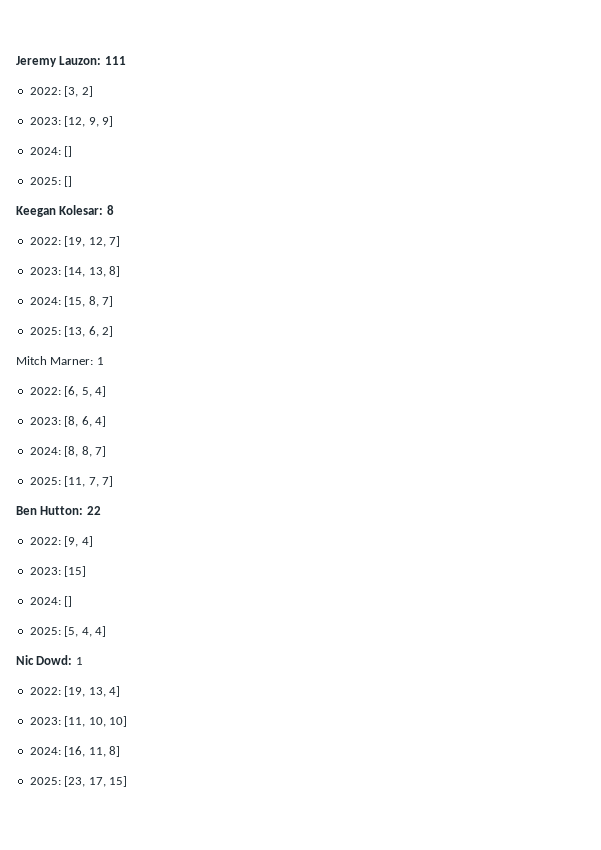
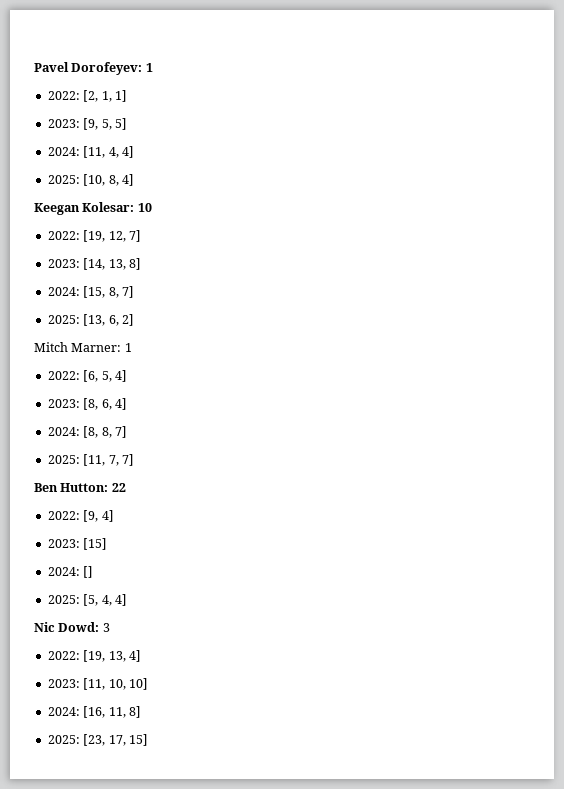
[16,56,126,67] [29,86,93,97] [29,116,113,127] [29,146,73,157] [29,176,73,187] Jeremy Lauzon: 111 // 2022: [3, 2] // 2023: [12, 9, 9] // 2024: [] // 2025: [] -> [34,62,153,75] [47,90,127,102] [47,118,127,130] [47,146,134,158] [47,174,134,186] Pavel Dorofeyev: 1 // 2022: [2, 1, 1] // 2023: [9, 5, 5] // 2024: [11, 4, 4] // 2025: [10, 8, 4]
[106,205,114,215] 8 -> [137,203,152,212] 10
[75,657,83,665] 1 -> [102,623,110,632] 3

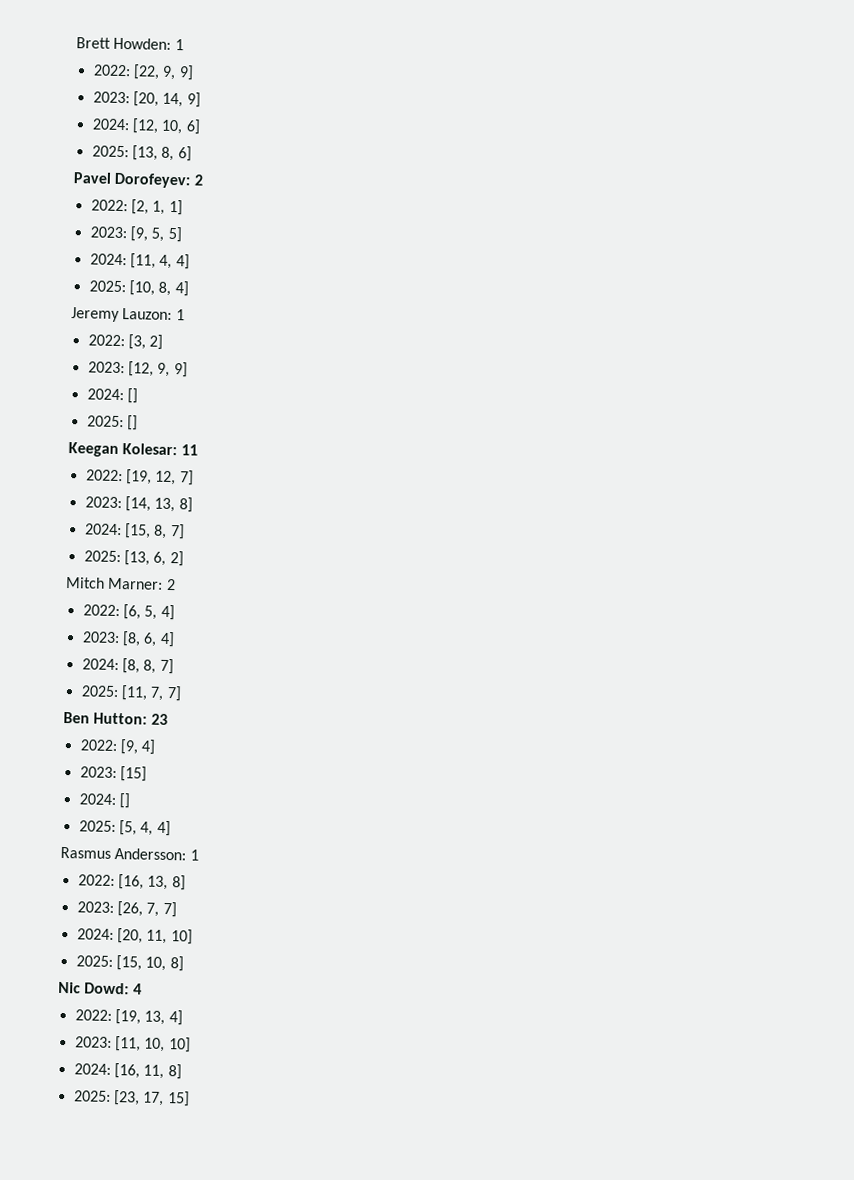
(34, 67) none -> [76,37,184,51] [92,64,194,81] [92,91,201,108] [91,118,201,135] [91,145,192,162] Brett Howden: 1 // 2022: [22, 9, 9] // 2023: [20, 14, 9] // 2024: [12, 10, 6] // 2025: [13, 8, 6] //
[145,63,153,72] 1 -> [193,174,204,186] 2
(134, 180) none -> [71,307,185,322] [87,334,164,350] [87,361,188,378] [86,388,138,404] [86,415,138,431] // Jeremy Lauzon: 1 // 2022: [3, 2] // 2023: [12, 9, 9] // 2024: [] // 2025: []
[137,203,152,212] 10 -> [180,444,198,456] 11
[124,343,132,352] 1 -> [165,578,176,591] 2
[111,483,126,492] 22 -> [150,713,168,725] 23
(127, 600) none -> [60,846,199,861] [77,874,186,891] [76,901,177,918] [76,928,193,945] [75,955,184,972] // Rasmus Andersson: 1 // 2022: [16, 13, 8] // 2023: [26, 7, 7] // 2024: [20, 11, 10] // 2025: [15, 10, 8]
[102,623,110,632] 3 -> [132,983,142,995] 4

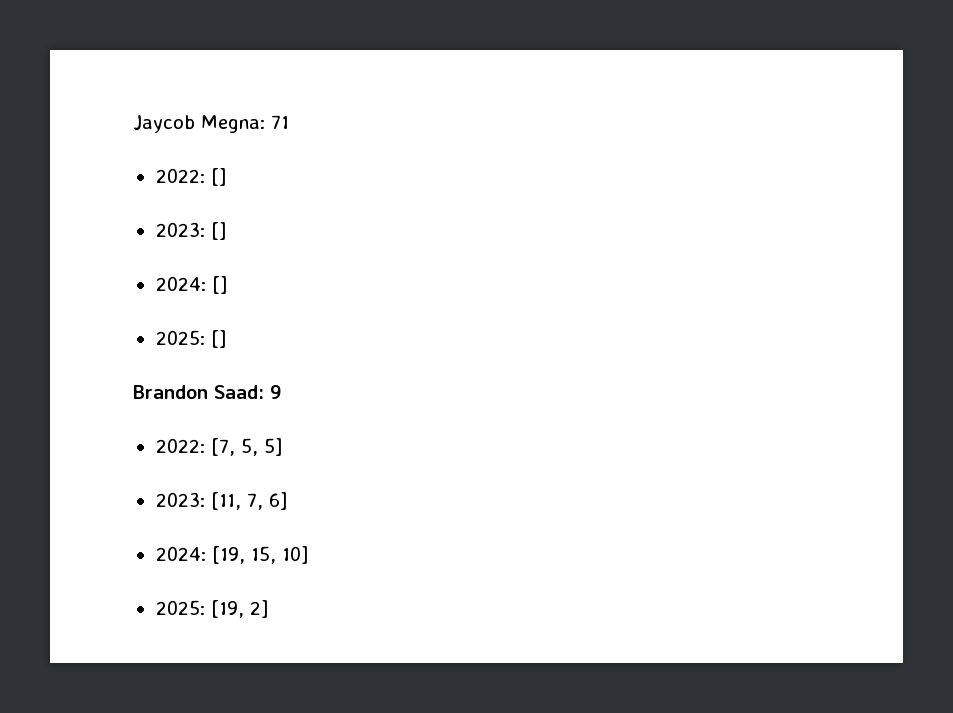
[76,37,184,51] [92,64,194,81] [92,91,201,108] [91,118,201,135] [91,145,192,162] [73,172,204,189] [90,199,183,216] [89,226,182,243] [89,253,190,270] [88,280,189,297] [71,307,185,322] [87,334,164,350] [87,361,188,378] [86,388,138,404] [86,415,138,431] [68,442,198,457] [85,469,194,486] [84,496,193,513] [84,523,185,540] [83,550,184,567] [65,577,176,591] [82,604,175,621] [81,631,175,648] [81,658,174,675] [80,685,182,702] [63,711,168,725] [79,739,157,755] [79,766,147,782] [78,793,131,809] [78,820,171,837] [60,846,199,861] [77,874,186,891] [76,901,177,918] [76,928,193,945] [75,955,184,972] [58,981,142,995] [74,1009,183,1026] [74,1036,191,1053] [73,1063,182,1080] [73,1090,190,1107] Brett Howden: 1 // 2022: [22, 9, 9] // 2023: [20, 14, 9] // 2024: [12, 10, 6] // 2025: [13, 8, 6] // Pavel Dorofeyev: 2 // 2022: [2, 1, 1] // 2023: [9, 5, 5] // 2024: [11, 4, 4] // 2025: [10, 8, 4] // Jeremy Lauzon: 1 // 2022: [3, 2] // 2023: [12, 9, 9] // 2024: [] // 2025: [] // Keegan Kolesar: 11 // 2022: [19, 12, 7] // 2023: [14, 13, 8] // 2024: [15, 8, 7] // 2025: [13, 6, 2] // Mitch Marner: 2 // 2022: [6, 5, 4] // 2023: [8, 6, 4] // 2024: [8, 8, 7] // 2025: [11, 7, 7] // Ben Hutton: 23 // 2022: [9, 4] // 2023: [15] // 2024: [] // 2025: [5, 4, 4] // Rasmus Andersson: 1 // 2022: [16, 13, 8] // 2023: [26, 7, 7] // 2024: [20, 11, 10] // 2025: [15, 10, 8] // Nic Dowd: 4 // 2022: [19, 13, 4] // 2023: [11, 10, 10] // 2024: [16, 11, 8] // 2025: [23, 17, 15] -> [133,115,289,133] [155,168,227,186] [155,222,227,240] [155,276,228,294] [155,330,227,348] [133,385,282,399] [155,438,283,456] [155,492,288,510] [155,546,309,564] [155,600,269,618] Jaycob Megna: 71 // 2022: [] // 2023: [] // 2024: [] // 2025: [] // Brandon Saad: 9 // 2022: [7, 5, 5] // 2023: [11, 7, 6] // 2024: [19, 15, 10] // 2025: [19, 2]

